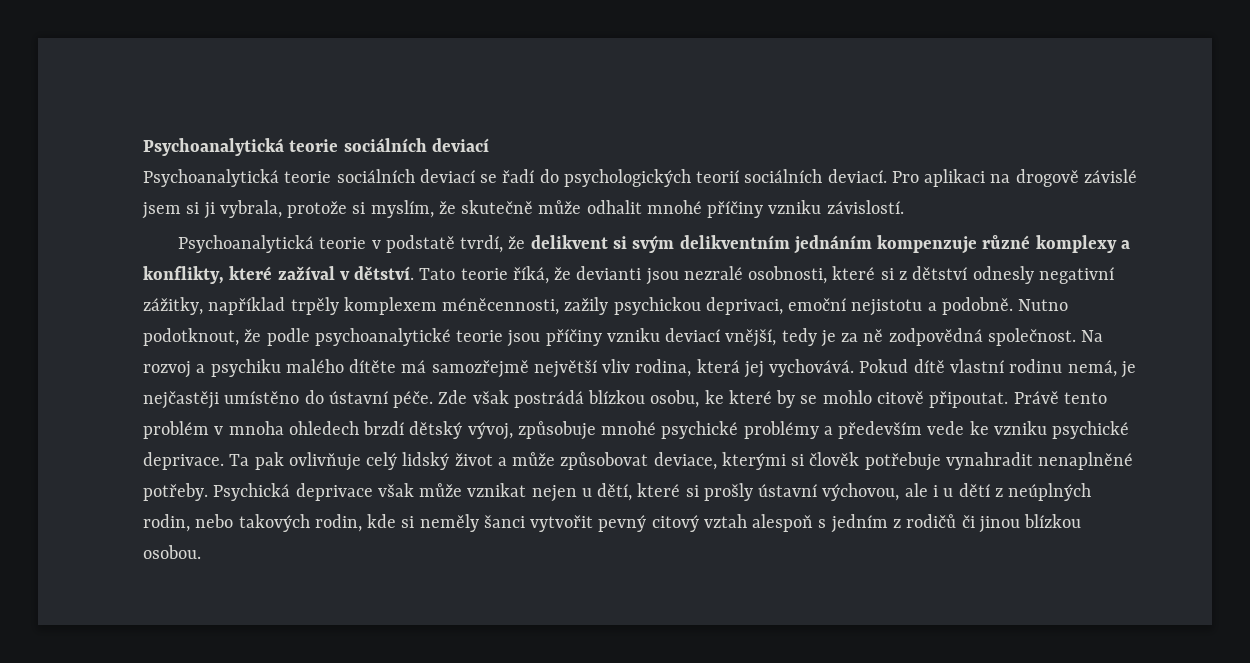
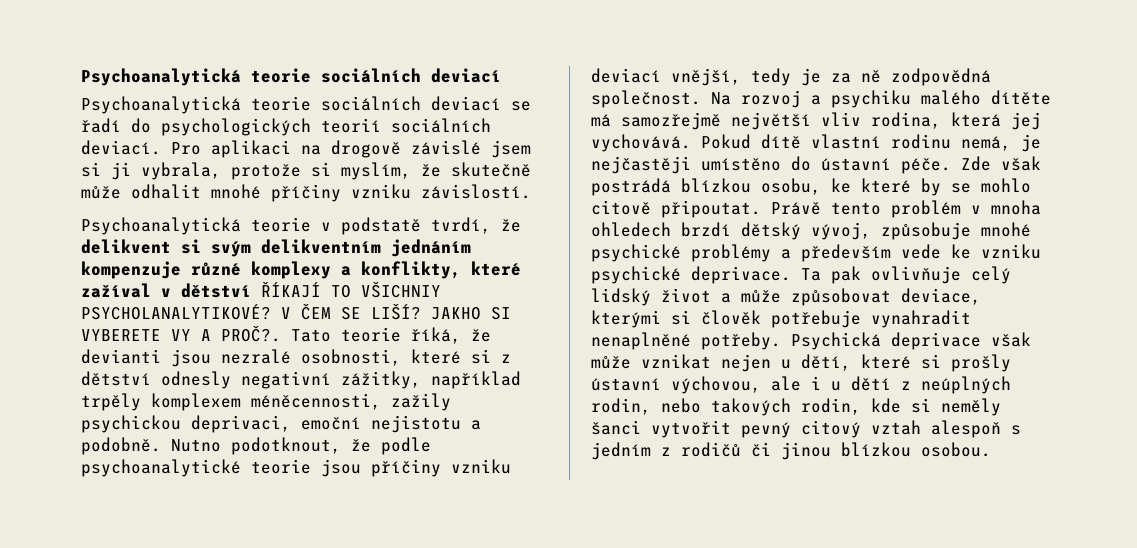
[354,266,415,280] dětství. -> [181,282,441,298] [81,304,511,320] [81,326,281,342] dětství ŘÍKAJÍ TO VŠICHNIY PSYCHOLANALYTIKOVÉ? V ČEM SE LIŠÍ? JAKHO SI VYBERETE VY A PROČ?.

